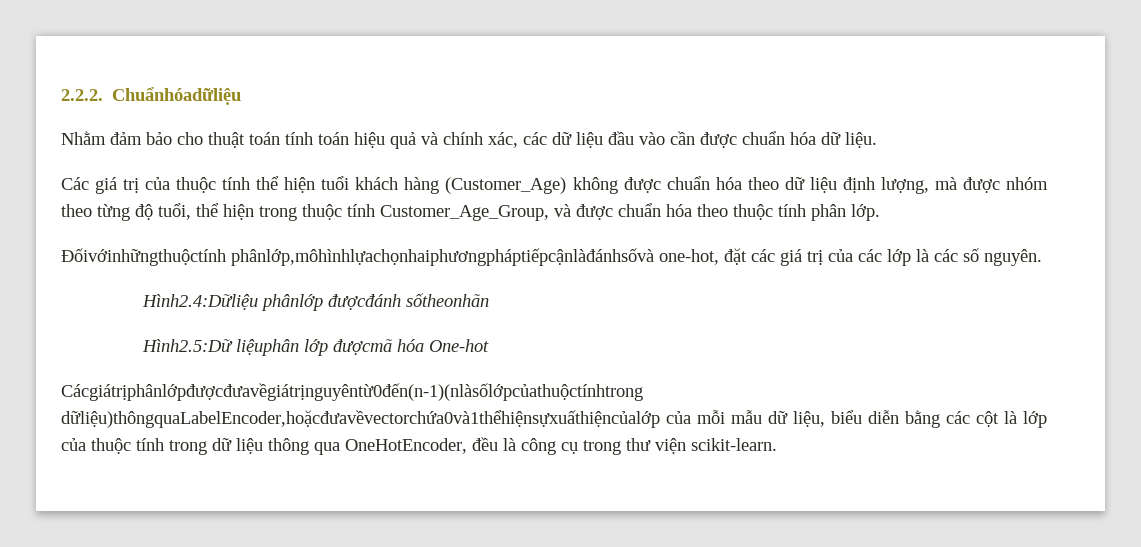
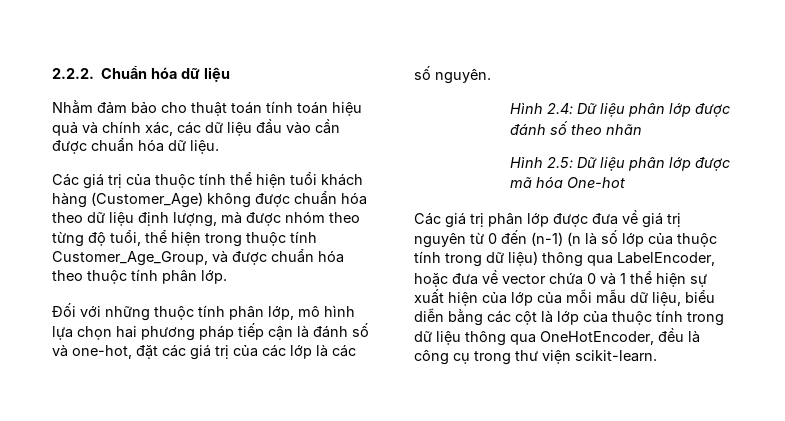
[112,87,242,105] Chuẩnhóadữliệu -> [101,66,230,82] Chuẩn hóa dữ liệu
[61,248,654,266] Đốivớinhữngthuộctính phânlớp,môhìnhlựachọnhaiphươngpháptiếpcậnlàđánhsốvà -> [52,303,355,321] [52,323,369,341] [52,344,68,357] Đối với những thuộc tính phân lớp, mô hình lựa chọn hai phương pháp tiếp cận là đánh số và
[142,293,490,311] [142,339,490,356] [61,383,643,401] [61,410,660,428] Hình2.4:Dữliệu phânlớp đượcđánh sốtheonhãn // Hình2.5:Dữ liệuphân lớp đượcmã hóa One-hot // Cácgiátrịphânlớpđượcđưavềgiátrịnguyêntừ0đến(n-1)(nlàsốlớpcủathuộctínhtrong dữliệu)thôngquaLabelEncoder,hoặcđưavềvectorchứa0và1thểhiệnsựxuấthiệncủalớp -> [509,102,730,117] [509,121,642,135] [509,156,730,171] [509,177,625,188] [414,210,681,228] [414,230,717,248] [414,251,715,267] [414,270,707,287] [414,289,533,306] Hình 2.4: Dữ liệu phân lớp được đánh số theo nhãn // Hình 2.5: Dữ liệu phân lớp được mã hóa One-hot // Các giá trị phân lớp được đưa về giá trị nguyên từ 0 đến (n-1) (n là số lớp của thuộc tính trong dữ liệu) thông qua LabelEncoder, hoặc đưa về vector chứa 0 và 1 thể hiện sự xuất hiện của lớp

